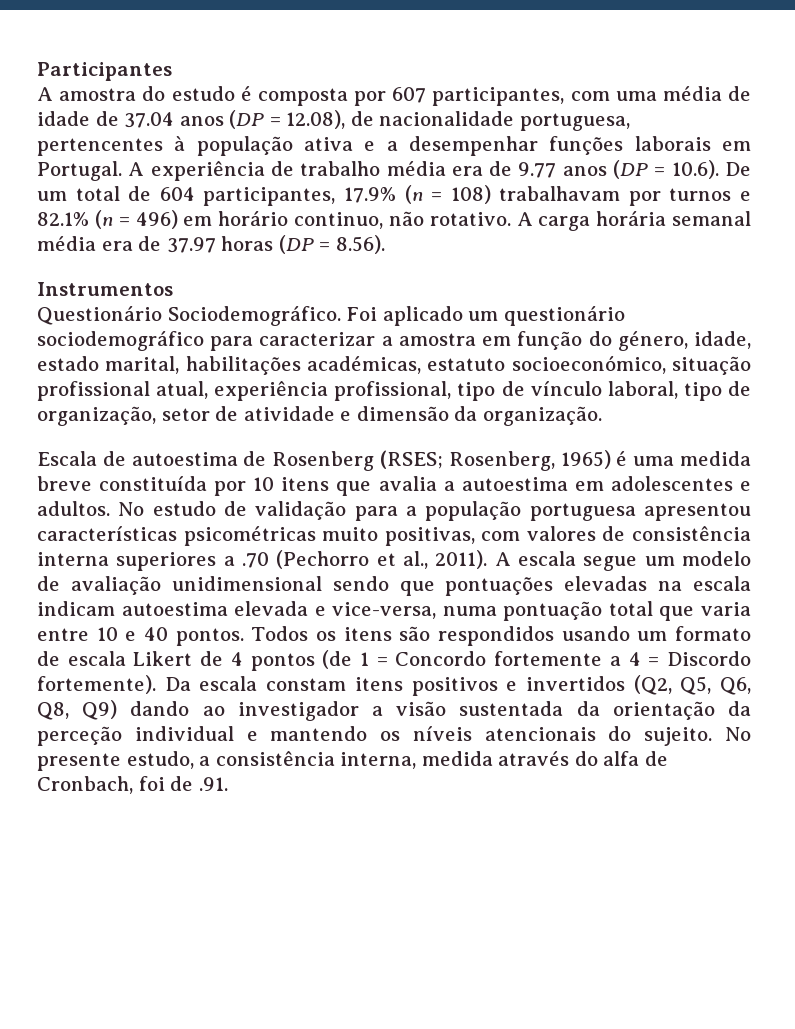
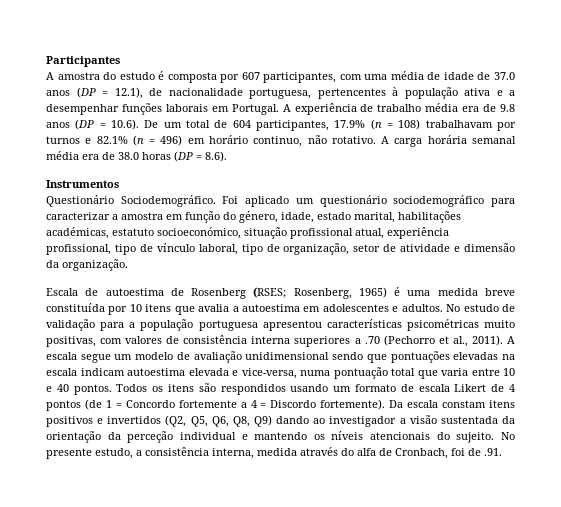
[124,110,346,129] 37.04 anos (DP = 12.08), -> [494,72,516,80] [46,87,143,99] 37.0 anos (DP = 12.1),
[518,162,557,178] 9.77 -> [500,104,516,112] 9.8
[166,237,216,253] 37.97 -> [118,152,139,160] 38.0
[335,235,385,254] 8.56). -> [205,151,227,162] 8.6).

